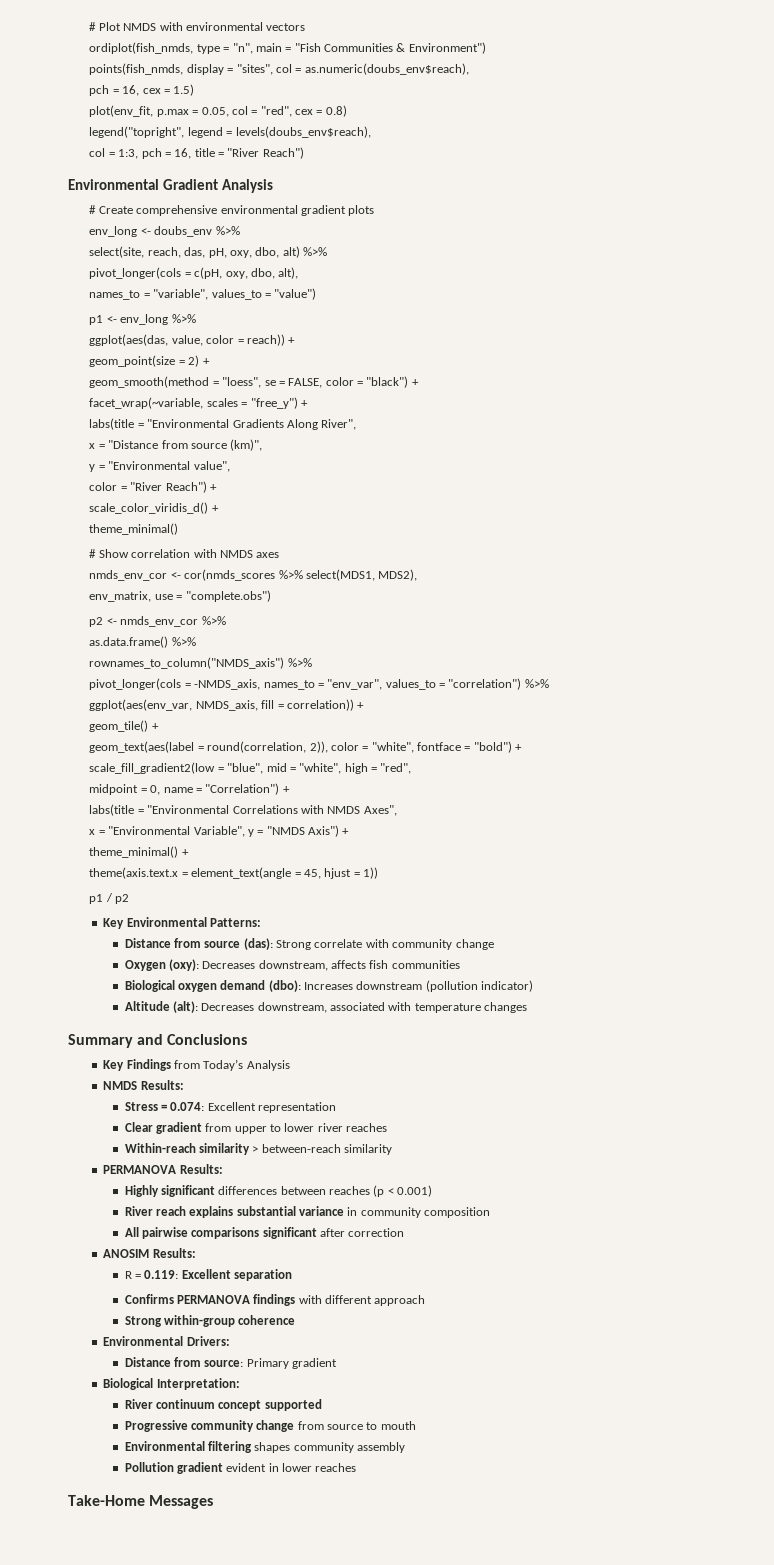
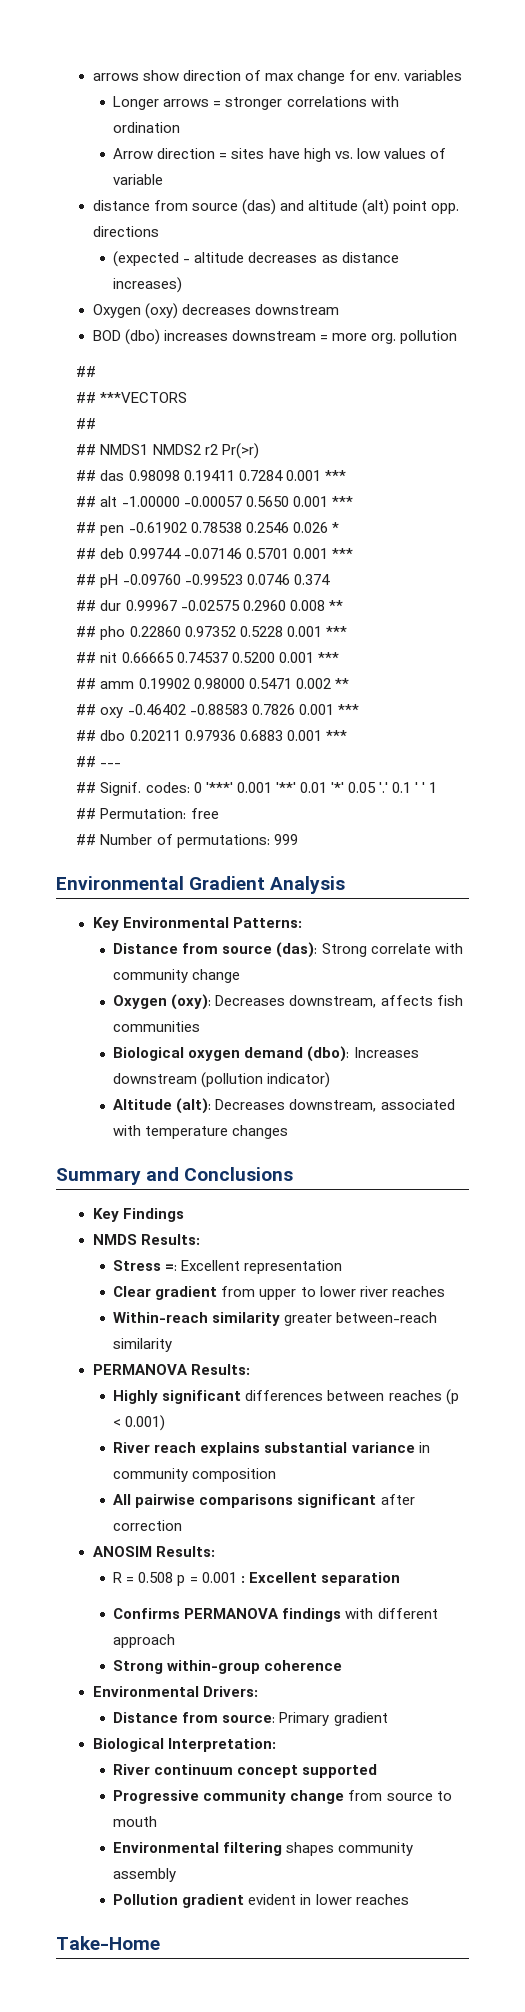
[89,22,306,31] [89,42,486,54] [89,63,469,75] [89,84,195,96] [89,105,347,117] [89,126,371,138] [89,147,304,159] [68,179,273,193] [89,205,375,216] [89,226,240,237] [89,246,328,258] [89,267,299,279] [89,288,317,300] [89,314,196,325] [89,334,296,346] [89,355,210,367] [89,376,419,388] [89,397,308,409] [89,418,357,430] [89,439,263,451] [89,461,230,472] [89,481,217,493] [89,502,219,514] [89,523,179,535] [89,549,280,558] [89,569,418,581] [89,590,271,602] [89,616,226,627] [89,636,196,648] [89,657,312,669] [89,678,549,690] [89,699,365,711] [89,720,159,732] [89,741,523,753] [89,762,412,774] [89,783,290,795] [89,804,397,816] [89,825,350,837] [89,846,189,858] [89,867,379,879] [89,893,130,904] # Plot NMDS with environmental vectors // ordiplot(fish_nmds, type = "n", main = "Fish Communities & Environment") // points(fish_nmds, display = "sites", col = as.numeric(doubs_env$reach), // pch = 16, cex = 1.5) // plot(env_fit, p.max = 0.05, col = "red", cex = 0.8) // legend("topright", legend = levels(doubs_env$reach), // col = 1:3, pch = 16, title = "River Reach") // Environmental Gradient Analysis // # Create comprehensive environmental gradient plots // env_long <- doubs_env %>% // select(site, reach, das, pH, oxy, dbo, alt) %>% // pivot_longer(cols = c(pH, oxy, dbo, alt), // names_to = "variable", values_to = "value") // p1 <- env_long %>% // ggplot(aes(das, value, color = reach)) + // geom_point(size = 2) + // geom_smooth(method = "loess", se = FALSE, color = "black") + // facet_wrap(~variable, scales = "free_y") + // labs(title = "Environmental Gradients Along River", // x = "Distance from source (km)", // y = "Environmental value", // color = "River Reach") + // scale_color_viridis_d() + // theme_minimal() // # Show correlation with NMDS axes // nmds_env_cor <- cor(nmds_scores %>% select(MDS1, MDS2), // env_matrix, use = "complete.obs") // p2 <- nmds_env_cor %>% // as.data.frame() %>% // rownames_to_column("NMDS_axis") %>% // pivot_longer(cols = -NMDS_axis, names_to = "env_var", values_to = "correlation") %>% // ggplot(aes(env_var, NMDS_axis, fill = correlation)) + // geom_tile() + // geom_text(aes(label = round(correlation, 2)), color = "white", fontface = "bold") + // scale_fill_gradient2(low = "blue", mid = "white", high = "red", // midpoint = 0, name = "Correlation") + // labs(title = "Environmental Correlations with NMDS Axes", // x = "Environmental Variable", y = "NMDS Axis") + // theme_minimal() + // theme(axis.text.x = element_text(angle = 45, hjust = 1)) // p1 / p2 -> [92,70,463,84] [113,96,399,110] [113,122,181,133] [113,148,446,162] [113,174,164,185] [92,199,460,215] [92,226,159,237] [113,251,399,267] [113,277,183,293] [92,303,340,319] [92,329,458,345] [76,366,97,377] [76,392,188,403] [76,418,97,429] [76,443,259,459] [76,470,346,481] [76,496,353,507] [76,522,339,536] [76,548,353,559] [76,574,330,588] [76,600,343,611] [76,626,347,640] [76,652,339,663] [76,678,349,689] [76,704,359,718] [76,730,347,741] [76,756,122,767] [76,782,438,796] [76,808,219,819] [76,834,298,848] [56,876,346,894] arrows show direction of max change for env. variables // Longer arrows = stronger correlations with ordination // Arrow direction = sites have high vs. low values of variable // distance from source (das) and altitude (alt) point opp. directions // (expected - altitude decreases as distance increases) // Oxygen (oxy) decreases downstream // BOD (dbo) increases downstream = more org. pollution // ## // ## ***VECTORS // ## // ## NMDS1 NMDS2 r2 Pr(>r) // ## das 0.98098 0.19411 0.7284 0.001 *** // ## alt -1.00000 -0.00057 0.5650 0.001 *** // ## pen -0.61902 0.78538 0.2546 0.026 * // ## deb 0.99744 -0.07146 0.5701 0.001 *** // ## pH -0.09760 -0.99523 0.0746 0.374 // ## dur 0.99967 -0.02575 0.2960 0.008 ** // ## pho 0.22860 0.97352 0.5228 0.001 *** // ## nit 0.66665 0.74537 0.5200 0.001 *** // ## amm 0.19902 0.98000 0.5471 0.002 ** // ## oxy -0.46402 -0.88583 0.7826 0.001 *** // ## dbo 0.20211 0.97936 0.6883 0.001 *** // ## --- // ## Signif. codes: 0 '***' 0.001 '**' 0.01 '*' 0.05 '.' 0.1 ' ' 1 // ## Permutation: free // ## Number of permutations: 999 // Environmental Gradient Analysis
[173,1059,290,1071] from Today’s Analysis -> (184, 1215) none
[160,1102,205,1111] = 0.074: -> [165,1264,178,1271] =:
[252,1146,259,1153] > -> [284,1313,333,1326] greater
[144,1270,179,1279] 0.119: -> [138,1572,245,1586] 0.508 p = 0.001 :
[149,1495,214,1509] Messages -> (160, 1943) none

